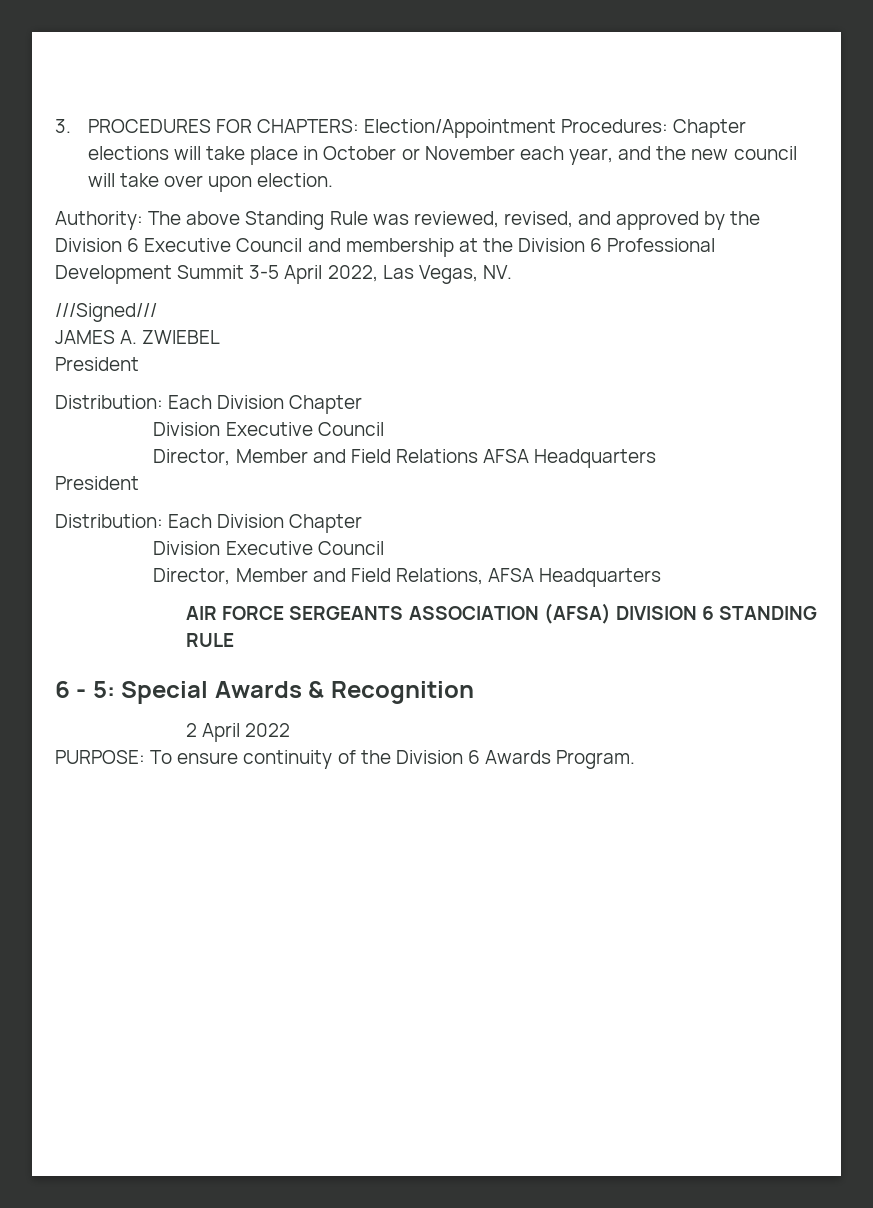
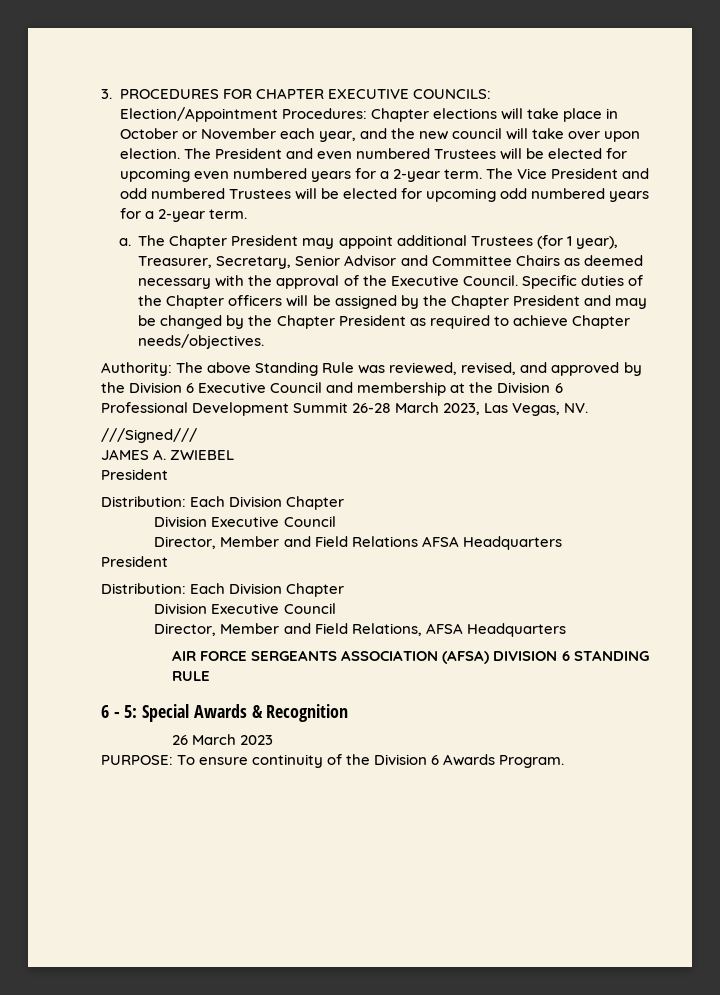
[257,119,360,133] CHAPTERS: -> [255,88,491,99] CHAPTER EXECUTIVE COUNCILS:
(334, 180) none -> [183,148,627,160] [119,168,650,182] [119,188,649,202] [119,208,247,222] [118,235,618,249] [138,255,643,269] [138,275,643,289] [138,295,647,309] [138,315,630,329] [138,334,265,349] The President and even numbered Trustees will be elected for upcoming even numbered years for a 2-year term. The Vice President and odd numbered Trustees will be elected for upcoming odd numbered years for a 2-year term. // a. The Chapter President may appoint additional Trustees (for 1 year), Treasurer, Secretary, Senior Advisor and Committee Chairs as deemed necessary with the approval of the Executive Council. Specific duties of the Chapter officers will be assigned by the Chapter President and may be changed by the Chapter President as required to achieve Chapter needs/objectives.
[249,265,378,284] 3-5 April 2022, -> [352,402,481,415] 26-28 March 2023,
[186,723,291,742] 2 April 2022 -> [172,734,274,745] 26 March 2023

